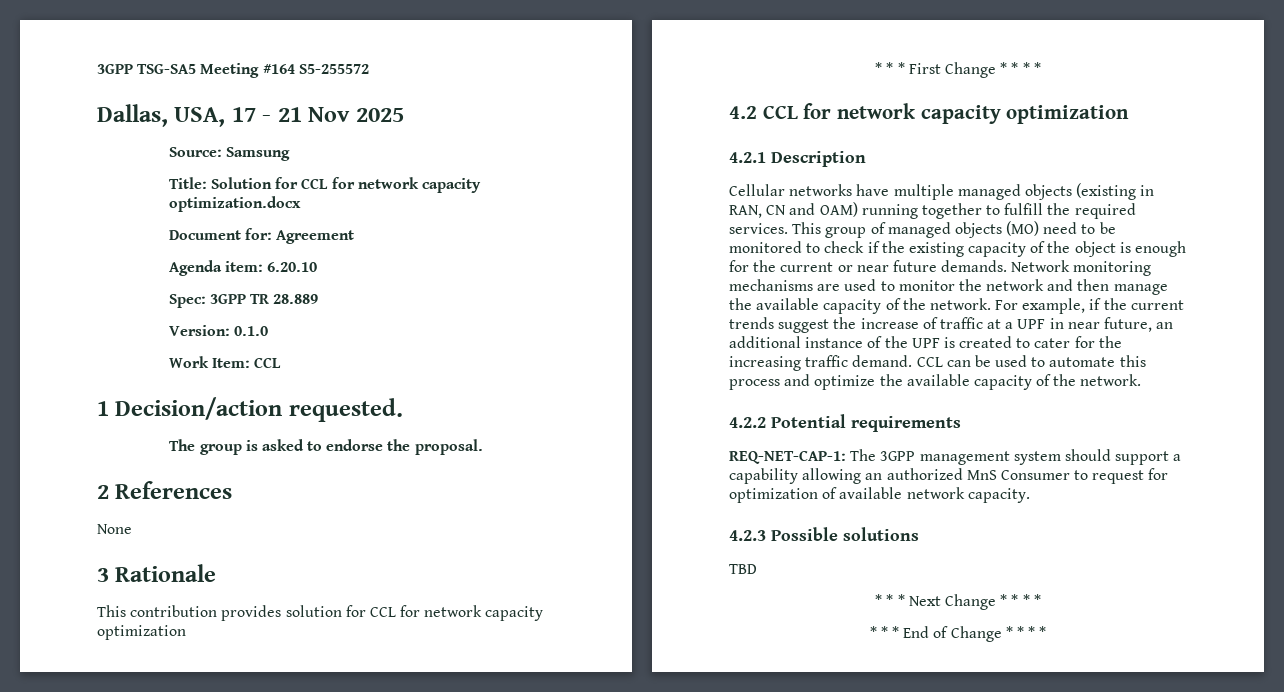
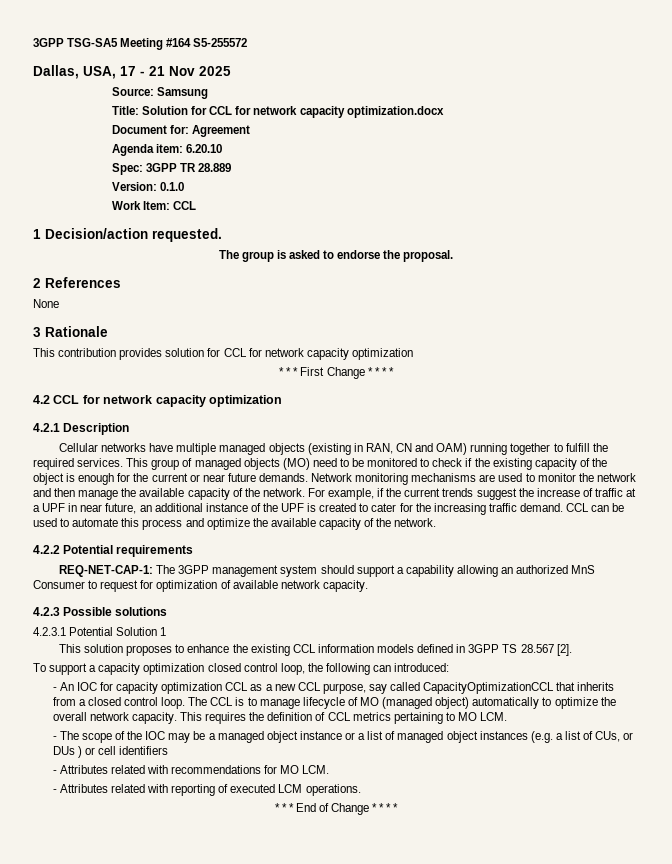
[729,564,757,574] [875,594,1041,610] TBD // * * * Next Change * * * * -> [33,627,167,636] [59,644,572,656] [33,663,450,675] [52,682,615,694] [52,697,616,709] [52,712,508,724] [52,731,634,743] [52,746,169,758] [52,765,330,774] [52,784,361,796] 4.2.3.1 Potential Solution 1 // This solution proposes to enhance the existing CCL information models defined in 3GPP TS 28.567 [2]. // To support a capacity optimization closed control loop, the following can introduced: // - An IOC for capacity optimization CCL as a new CCL purpose, say called CapacityOptimizationCCL that inherits from a closed control loop. The CCL is to manage lifecycle of MO (managed object) automatically to optimize the overall network capacity. This requires the definition of CCL metrics pertaining to MO LCM. // - The scope of the IOC may be a managed object instance or a list of managed object instances (e.g. a list of CUs, or DUs ) or cell identifiers // - Attributes related with recommendations for MO LCM. // - Attributes related with reporting of executed LCM operations.

